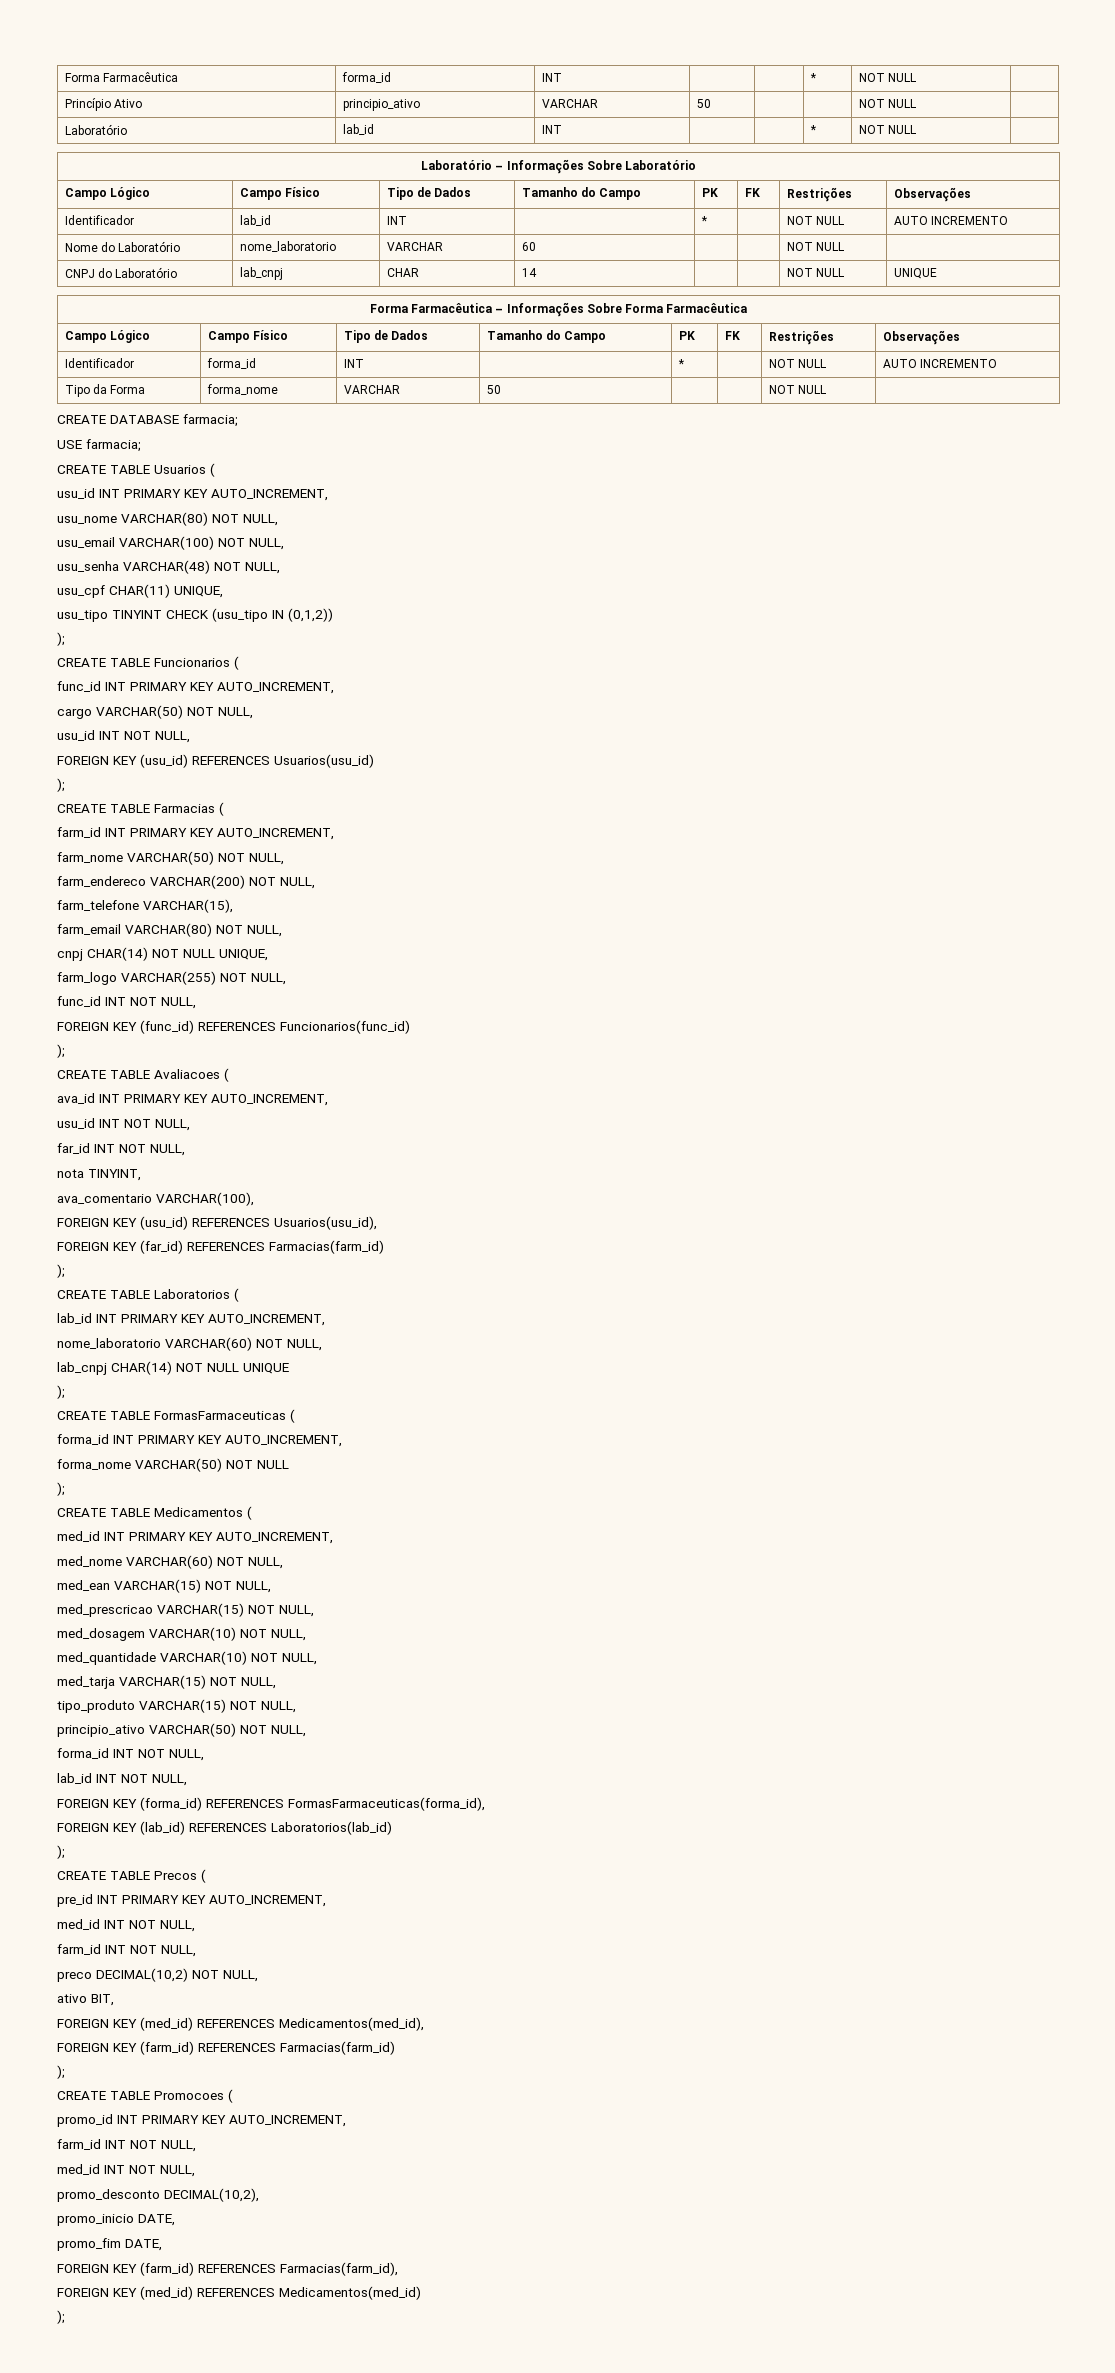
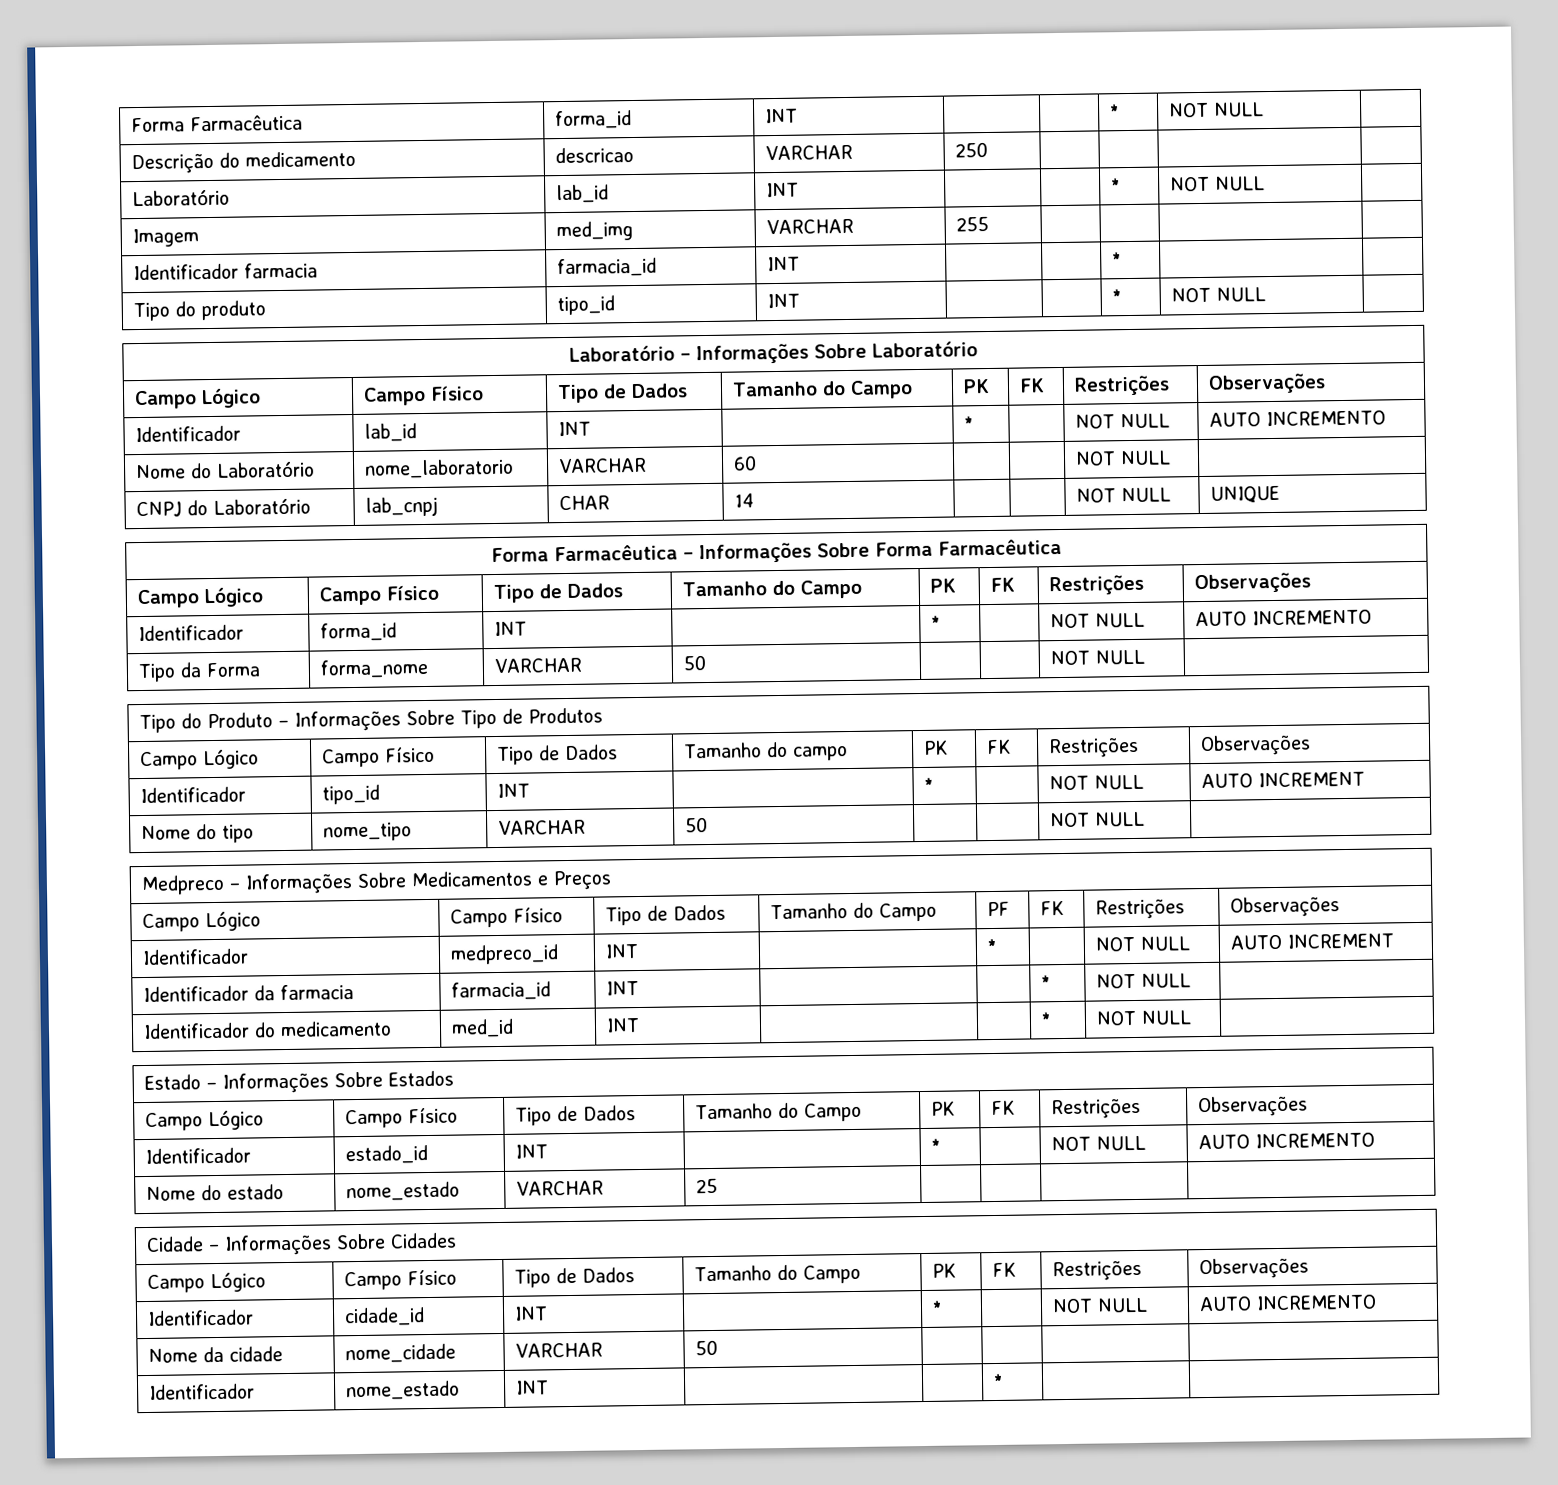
[64,98,143,111] [342,99,420,111] [541,99,598,108] [696,99,711,108] [858,99,917,108] [64,124,127,135] [342,124,374,135] Princípio Ativo | principio_ativo | VARCHAR | 50 | | | NOT NULL | // Laboratório | lab_id -> [130,150,356,175] [554,146,634,164] [764,144,853,161] [954,141,988,158] [131,189,230,207] [555,184,609,204] [765,182,799,198] [1110,178,1121,193] [1169,176,1265,192] [131,228,199,248] [555,221,633,242] [765,218,854,235] [955,215,989,232] [132,262,318,281] [556,257,657,278] [766,256,800,272] [1111,252,1122,267] [132,300,266,322] [556,295,615,316] Descrição do medicamento | descricao | VARCHAR | 250 | | | | // Laboratório | lab_id | INT | | | * | NOT NULL | // Imagem | med_img | VARCHAR | 255 | | | | // Identificador farmacia | farmacia_id | INT | | | * | | // Tipo do produto | tipo_id
[57,414,238,427] [57,439,141,452] [57,463,215,477] [57,488,328,501] [57,512,278,526] [57,536,284,550] [57,560,280,574] [57,584,223,598] [57,608,333,622] [57,632,65,646] [57,656,239,670] [57,681,334,694] [57,705,253,719] [57,730,190,743] [57,754,374,768] [57,778,65,792] [57,802,224,816] [57,827,334,840] [57,851,284,865] [57,875,315,889] [57,899,233,913] [57,923,282,937] [57,947,268,961] [57,971,286,985] [57,996,196,1009] [57,1020,410,1034] [57,1044,65,1058] [57,1068,229,1082] [57,1093,328,1106] [57,1118,190,1131] [57,1143,185,1156] [57,1169,141,1181] [57,1192,254,1206] [57,1216,377,1230] [57,1240,384,1254] [57,1264,65,1278] [57,1288,239,1302] [57,1313,325,1326] [57,1337,322,1351] [57,1361,289,1375] [57,1385,65,1399] [57,1409,295,1423] [57,1434,342,1447] [57,1458,289,1472] [57,1482,65,1496] [57,1506,252,1520] [57,1531,333,1544] [57,1555,283,1569] [57,1579,271,1593] [57,1603,314,1617] [57,1627,306,1641] [57,1651,317,1665] [57,1675,276,1689] [57,1699,296,1713] [57,1723,306,1737] [57,1748,204,1761] [57,1773,187,1786] [57,1797,485,1811] [57,1821,392,1835] [57,1845,65,1859] [57,1869,206,1883] [57,1894,326,1907] [57,1919,195,1932] [57,1944,196,1957] [57,1968,258,1982] [57,1994,114,2006] [57,2017,424,2031] [57,2041,395,2055] [57,2065,65,2079] [57,2089,233,2103] [57,2114,346,2127] [57,2139,196,2152] [57,2164,195,2177] [57,2188,259,2202] [57,2214,175,2226] [57,2238,162,2251] [57,2262,398,2276] [57,2286,421,2300] [57,2310,65,2324] // CREATE DATABASE farmacia; // USE farmacia; // CREATE TABLE Usuarios ( // usu_id INT PRIMARY KEY AUTO_INCREMENT, // usu_nome VARCHAR(80) NOT NULL, // usu_email VARCHAR(100) NOT NULL, // usu_senha VARCHAR(48) NOT NULL, // usu_cpf CHAR(11) UNIQUE, // usu_tipo TINYINT CHECK (usu_tipo IN (0,1,2)) // ); // CREATE TABLE Funcionarios ( // func_id INT PRIMARY KEY AUTO_INCREMENT, // cargo VARCHAR(50) NOT NULL, // usu_id INT NOT NULL, // FOREIGN KEY (usu_id) REFERENCES Usuarios(usu_id) // ); // CREATE TABLE Farmacias ( // farm_id INT PRIMARY KEY AUTO_INCREMENT, // farm_nome VARCHAR(50) NOT NULL, // farm_endereco VARCHAR(200) NOT NULL, // farm_telefone VARCHAR(15), // farm_email VARCHAR(80) NOT NULL, // cnpj CHAR(14) NOT NULL UNIQUE, // farm_logo VARCHAR(255) NOT NULL, // func_id INT NOT NULL, // FOREIGN KEY (func_id) REFERENCES Funcionarios(func_id) // ); // CREATE TABLE Avaliacoes ( // ava_id INT PRIMARY KEY AUTO_INCREMENT, // usu_id INT NOT NULL, // far_id INT NOT NULL, // nota TINYINT, // ava_comentario VARCHAR(100), // FOREIGN KEY (usu_id) REFERENCES Usuarios(usu_id), // FOREIGN KEY (far_id) REFERENCES Farmacias(farm_id) // ); // CREATE TABLE Laboratorios ( // lab_id INT PRIMARY KEY AUTO_INCREMENT, // nome_laboratorio VARCHAR(60) NOT NULL, // lab_cnpj CHAR(14) NOT NULL UNIQUE // ); // CREATE TABLE FormasFarmaceuticas ( // forma_id INT PRIMARY KEY AUTO_INCREMENT, // forma_nome VARCHAR(50) NOT NULL // ); // CREATE TABLE Medicamentos ( // med_id INT PRIMARY KEY AUTO_INCREMENT, // med_nome VARCHAR(60) NOT NULL, // med_ean VARCHAR(15) NOT NULL, // med_prescricao VARCHAR(15) NOT NULL, // med_dosagem VARCHAR(10) NOT NULL, // med_quantidade VARCHAR(10) NOT NULL, // med_tarja VARCHAR(15) NOT NULL, // tipo_produto VARCHAR(15) NOT NULL, // principio_ativo VARCHAR(50) NOT NULL, // forma_id INT NOT NULL, // lab_id INT NOT NULL, // FOREIGN KEY (forma_id) REFERENCES FormasFarmaceuticas(forma_id), // FOREIGN KEY (lab_id) REFERENCES Laboratorios(lab_id) // ); // CREATE TABLE Precos ( // pre_id INT PRIMARY KEY AUTO_INCREMENT, // med_id INT NOT NULL, // farm_id INT NOT NULL, // preco DECIMAL(10,2) NOT NULL, // ativo BIT, // FOREIGN KEY (med_id) REFERENCES Medicamentos(med_id), // FOREIGN KEY (farm_id) REFERENCES Farmacias(farm_id) // ); // CREATE TABLE Promocoes ( // promo_id INT PRIMARY KEY AUTO_INCREMENT, // farm_id INT NOT NULL, // med_id INT NOT NULL, // promo_desconto DECIMAL(10,2), // promo_inicio DATE, // promo_fim DATE, // FOREIGN KEY (farm_id) REFERENCES Farmacias(farm_id), // FOREIGN KEY (med_id) REFERENCES Medicamentos(med_id) // ); -> [138,707,603,734] [139,749,259,771] [321,746,435,768] [496,744,618,765] [683,741,848,761] [922,740,949,755] [985,739,1012,755] [1047,736,1139,759] [1199,734,1311,757] [139,786,246,804] [321,784,380,805] [496,783,530,798] [923,777,934,792] [1048,774,1144,791] [1200,771,1365,789] [140,823,254,843] [322,822,412,842] [497,819,586,835] [684,817,708,833] [1049,811,1145,828] [140,870,612,896] [141,911,261,933] [449,907,563,928] [604,904,726,926] [769,902,937,922] [986,901,1010,917] [1039,900,1065,916] [1094,898,1185,920] [1229,896,1340,918] [141,948,249,966] [449,944,559,965] [604,944,639,959] [986,938,997,954] [1094,936,1190,952] [1229,933,1394,950] [142,984,354,1003] [450,981,551,1001] [605,981,639,996] [1040,975,1051,990] [1095,973,1191,989] [142,1020,392,1040] [450,1018,514,1038] [605,1018,640,1033] [1040,1012,1052,1027] [1095,1010,1192,1026] [143,1070,454,1094] [144,1110,264,1132] [344,1107,458,1129] [514,1105,636,1126] [694,1102,862,1122] [930,1101,956,1116] [990,1100,1016,1116] [1050,1097,1141,1120] [1197,1095,1308,1118] [144,1147,251,1165] [344,1145,428,1165] [514,1144,548,1159] [930,1138,941,1153] [1050,1135,1146,1152] [1197,1132,1375,1150] [145,1184,284,1202] [345,1181,460,1202] [515,1180,604,1196] [695,1177,718,1194] [145,1232,457,1256] [146,1272,266,1293] [343,1269,457,1291] [513,1267,635,1288] [693,1264,861,1284] [931,1263,957,1278] [991,1262,1017,1278] [1051,1259,1142,1282] [1198,1257,1309,1280] [146,1309,254,1326] [343,1307,425,1327] [513,1306,548,1321] [931,1300,943,1315] [1051,1297,1148,1314] [1198,1294,1377,1312] [147,1346,283,1363] [344,1343,456,1364] [514,1342,603,1358] [694,1339,718,1356] [148,1383,255,1400] [344,1380,460,1401] [514,1380,549,1395] [992,1373,1004,1389] // Tipo do Produto – Informações Sobre Tipo de Produtos // Campo Lógico | Campo Físico | Tipo de Dados | Tamanho do campo | PK | FK | Restrições | Observações // Identificador | tipo_id | INT | | * | | NOT NULL | AUTO INCREMENT // Nome do tipo | nome_tipo | VARCHAR | 50 | | | NOT NULL | // Medpreco – Informações Sobre Medicamentos e Preços // Campo Lógico | Campo Físico | Tipo de Dados | Tamanho do Campo | PF | FK | Restrições | Observações // Identificador | medpreco_id | INT | | * | | NOT NULL | AUTO INCREMENT // Identificador da farmacia | farmacia_id | INT | | | * | NOT NULL | // Identificador do medicamento | med_id | INT | | | * | NOT NULL | // Estado – Informações Sobre Estados // Campo Lógico | Campo Físico | Tipo de Dados | Tamanho do Campo | PK | FK | Restrições | Observações // Identificador | estado_id | INT | | * | | NOT NULL | AUTO INCREMENTO // Nome do estado | nome_estado | VARCHAR | 25 | | | | // Cidade – Informações Sobre Cidades // Campo Lógico | Campo Físico | Tipo de Dados | Tamanho do Campo | PK | FK | Restrições | Observações // Identificador | cidade_id | INT | | * | | NOT NULL | AUTO INCREMENTO // Nome da cidade | nome_cidade | VARCHAR | 50 | | | | // Identificador | nome_estado | INT | | | * | |

